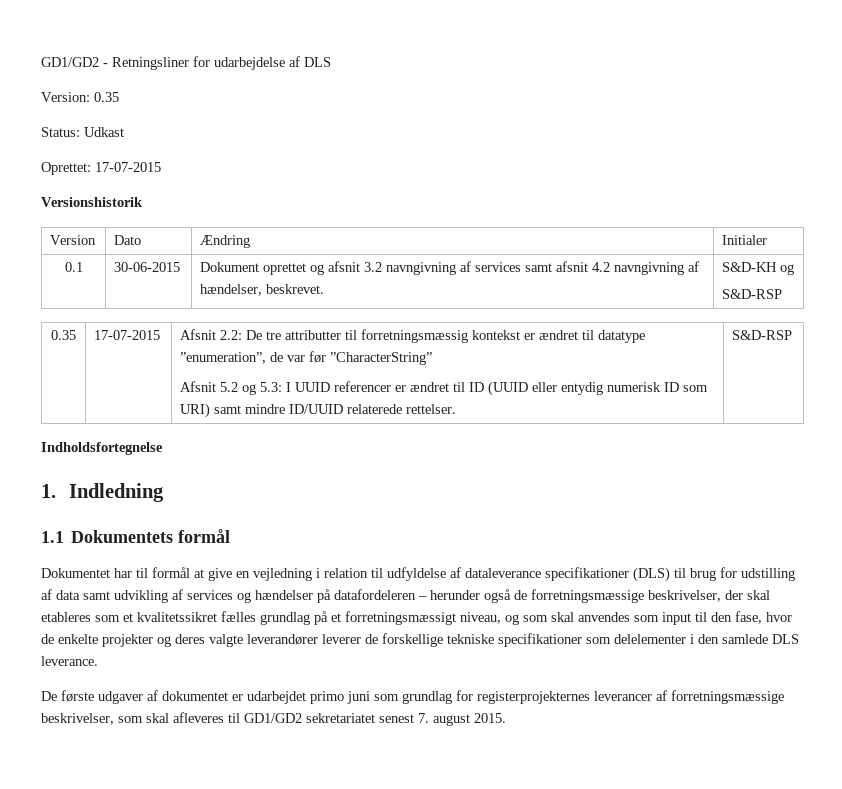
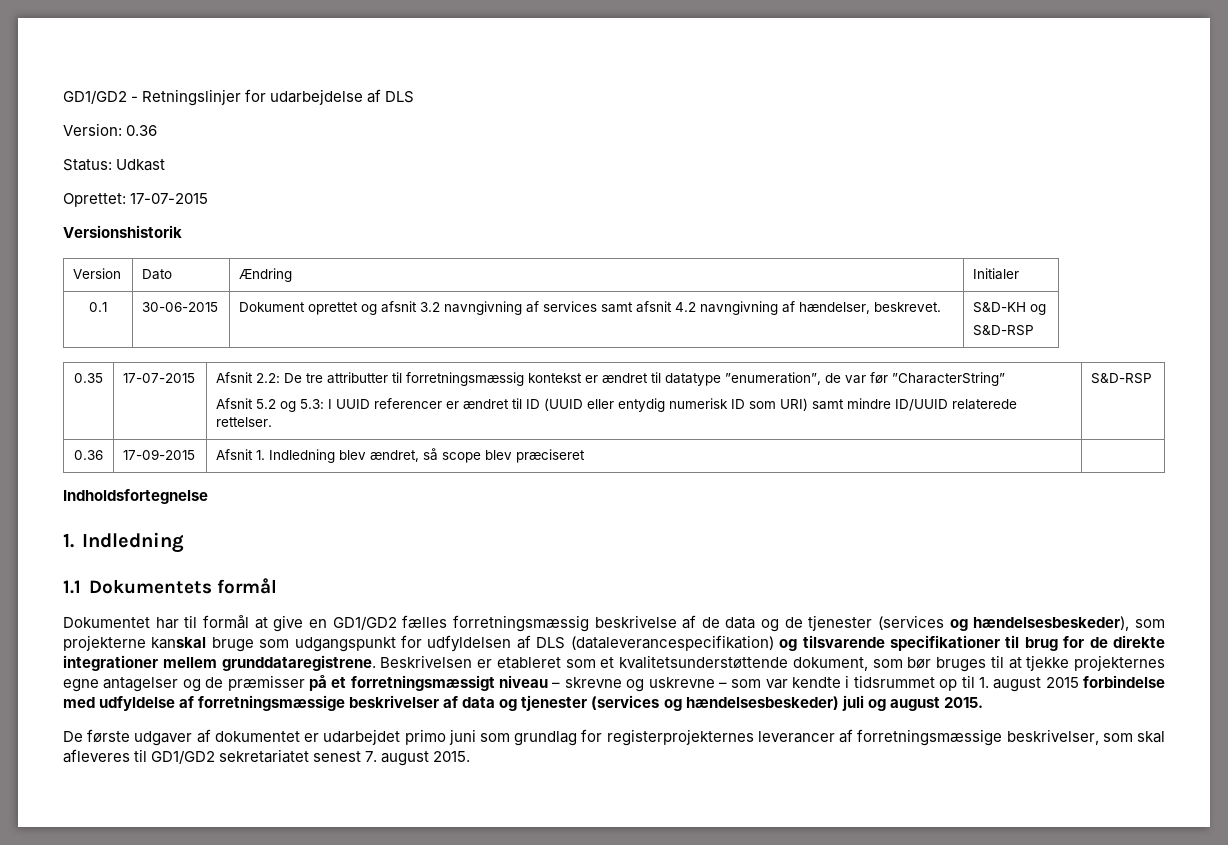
[112,57,189,70] Retningsliner -> [142,89,242,106] Retningslinjer
[94,92,119,102] 0.35 -> [126,125,158,136] 0.36
(793, 335) none -> [74,450,103,460] [123,449,196,460] [216,448,586,463] // 0.36 | 17-09-2015 | Afsnit 1. Indledning blev ændret, så scope blev præciseret |
[253,567,795,582] [41,589,770,603] [41,611,792,625] [41,633,799,647] [41,656,98,666] vejledning i relation til udfyldelse af dataleverance specifikationer (DLS) til brug for udstilling af data samt udvikling af services og hændelser på datafordeleren – herunder også de forretningsmæssige beskrivelser, der skal etableres som et kvalitetssikret fælles grundlag på et forretningsmæssigt niveau, og som skal anvendes som input til den fase, hvor de enkelte projekter og deres valgte leverandører leverer de forskellige tekniske specifikationer som delelementer i den samlede DLS leverance. -> [332,615,1165,632] [63,635,1165,652] [63,655,1165,672] [63,675,1165,692] [63,695,983,711] GD1/GD2 fælles forretningsmæssig beskrivelse af de data og de tjenester (services og hændelsesbeskeder), som projekterne kanskal bruge som udgangspunkt for udfyldelsen af DLS (dataleverancespecifikation) og tilsvarende specifikationer til brug for de direkte integrationer mellem grunddataregistrene. Beskrivelsen er etableret som et kvalitetsunderstøttende dokument, som bør bruges til at tjekke projekternes egne antagelser og de præmisser på et forretningsmæssigt niveau – skrevne og uskrevne – som var kendte i tidsrummet op til 1. august 2015 forbindelse med udfyldelse af forretningsmæssige beskrivelser af data og tjenester (services og hændelsesbeskeder) juli og august 2015.

